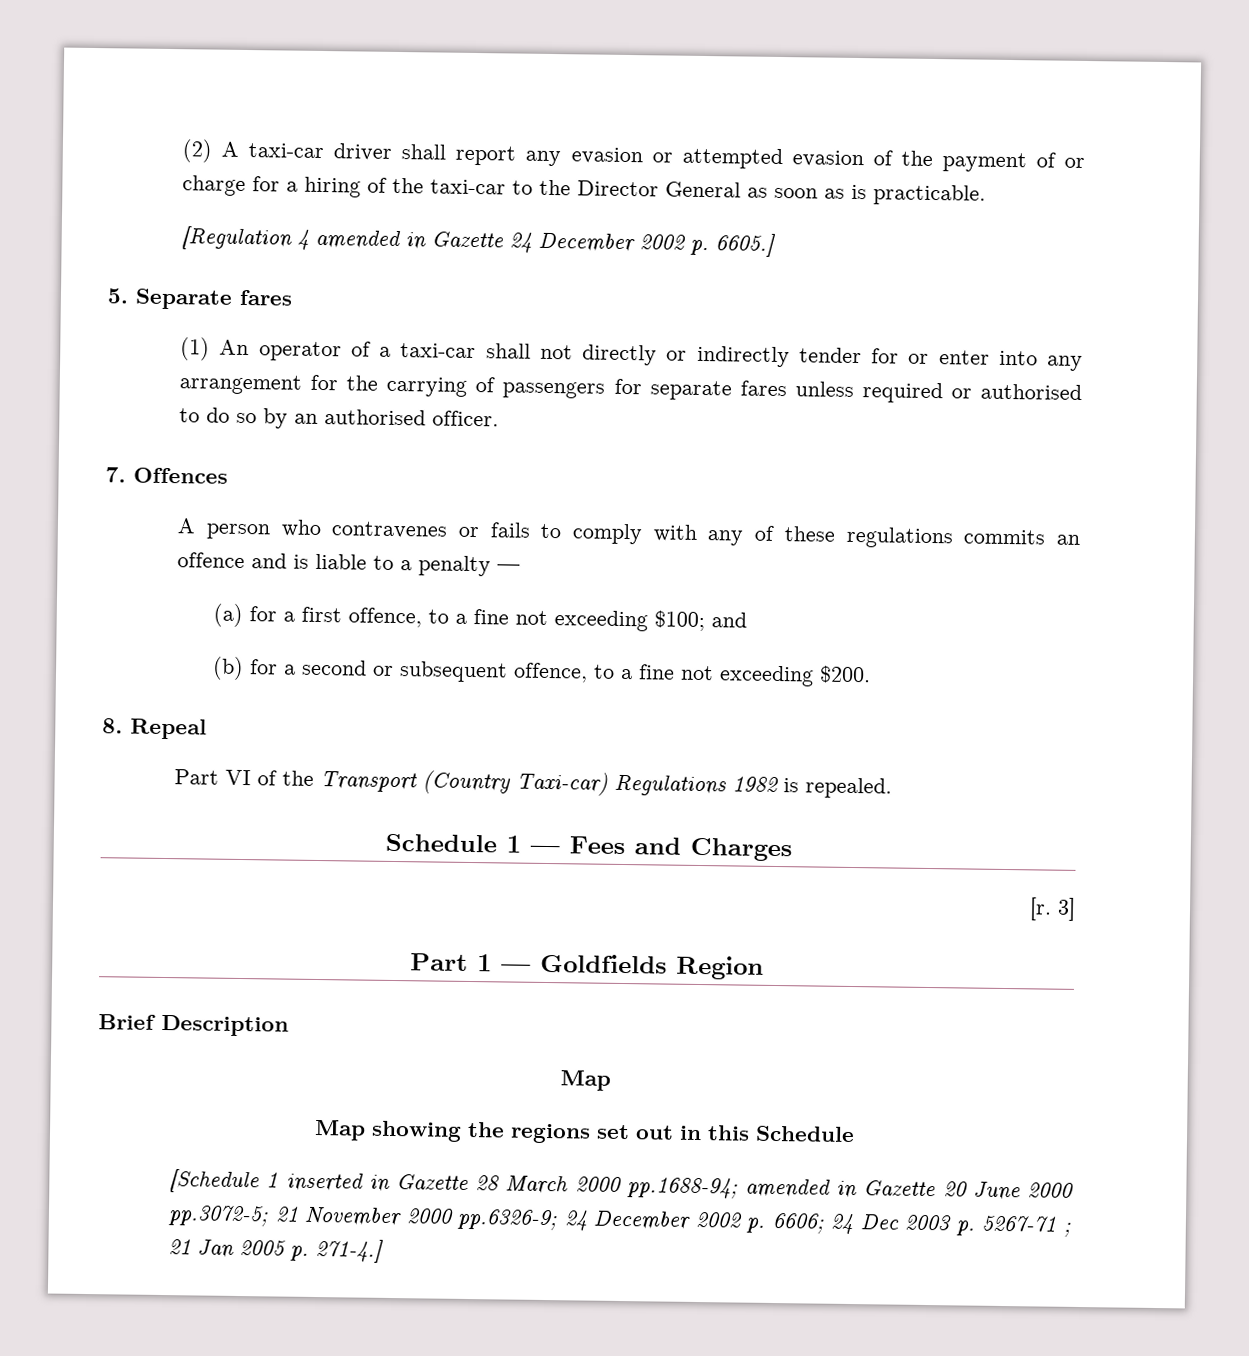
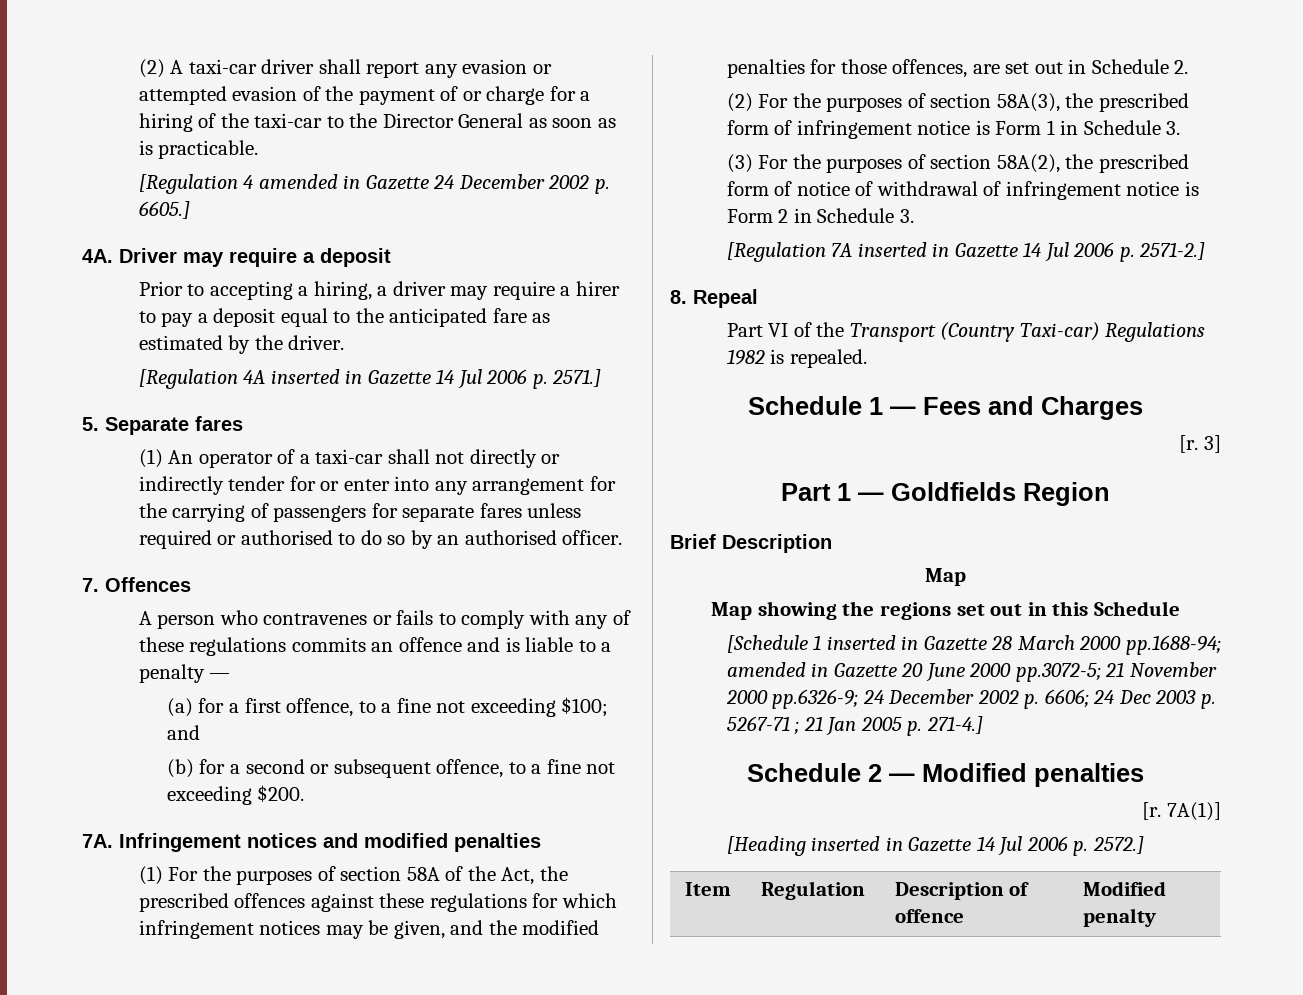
(777, 245) none -> [82,248,391,267] [138,281,620,300] [138,308,551,327] [138,335,345,354] [138,369,602,389] // 4A. Driver may require a deposit // Prior to accepting a hiring, a driver may require a hirer to pay a deposit equal to the anticipated fare as estimated by the driver. // [Regulation 4A inserted in Gazette 14 Jul 2006 p. 2571.]
(871, 674) none -> [82,833,541,852] [138,866,568,885] [138,893,617,912] [138,920,600,939] [726,59,1189,78] [726,93,1189,112] [726,120,1181,139] [726,154,1189,173] [726,181,1199,200] [726,208,914,223] [726,242,1206,262] // 7A. Infringement notices and modified penalties // (1) For the purposes of section 58A of the Act, the prescribed offences against these regulations for which infringement notices may be given, and the modified penalties for those offences, are set out in Schedule 2. // (2) For the purposes of section 58A(3), the prescribed form of infringement notice is Form 1 in Schedule 3. // (3) For the purposes of section 58A(2), the prescribed form of notice of withdrawal of infringement notice is Form 2 in Schedule 3. // [Regulation 7A inserted in Gazette 14 Jul 2006 p. 2571-2.]
(385, 1251) none -> [747,763,1144,787] [1142,802,1221,821] [726,836,1144,856] [684,882,731,896] [760,881,865,900] [894,882,1030,900] [894,909,964,923] [1082,881,1166,896] [1082,908,1156,927] // Schedule 2 — Modified penalties // [r. 7A(1)] // [Heading inserted in Gazette 14 Jul 2006 p. 2572.] // Item | Regulation | Description of offence | Modified penalty

